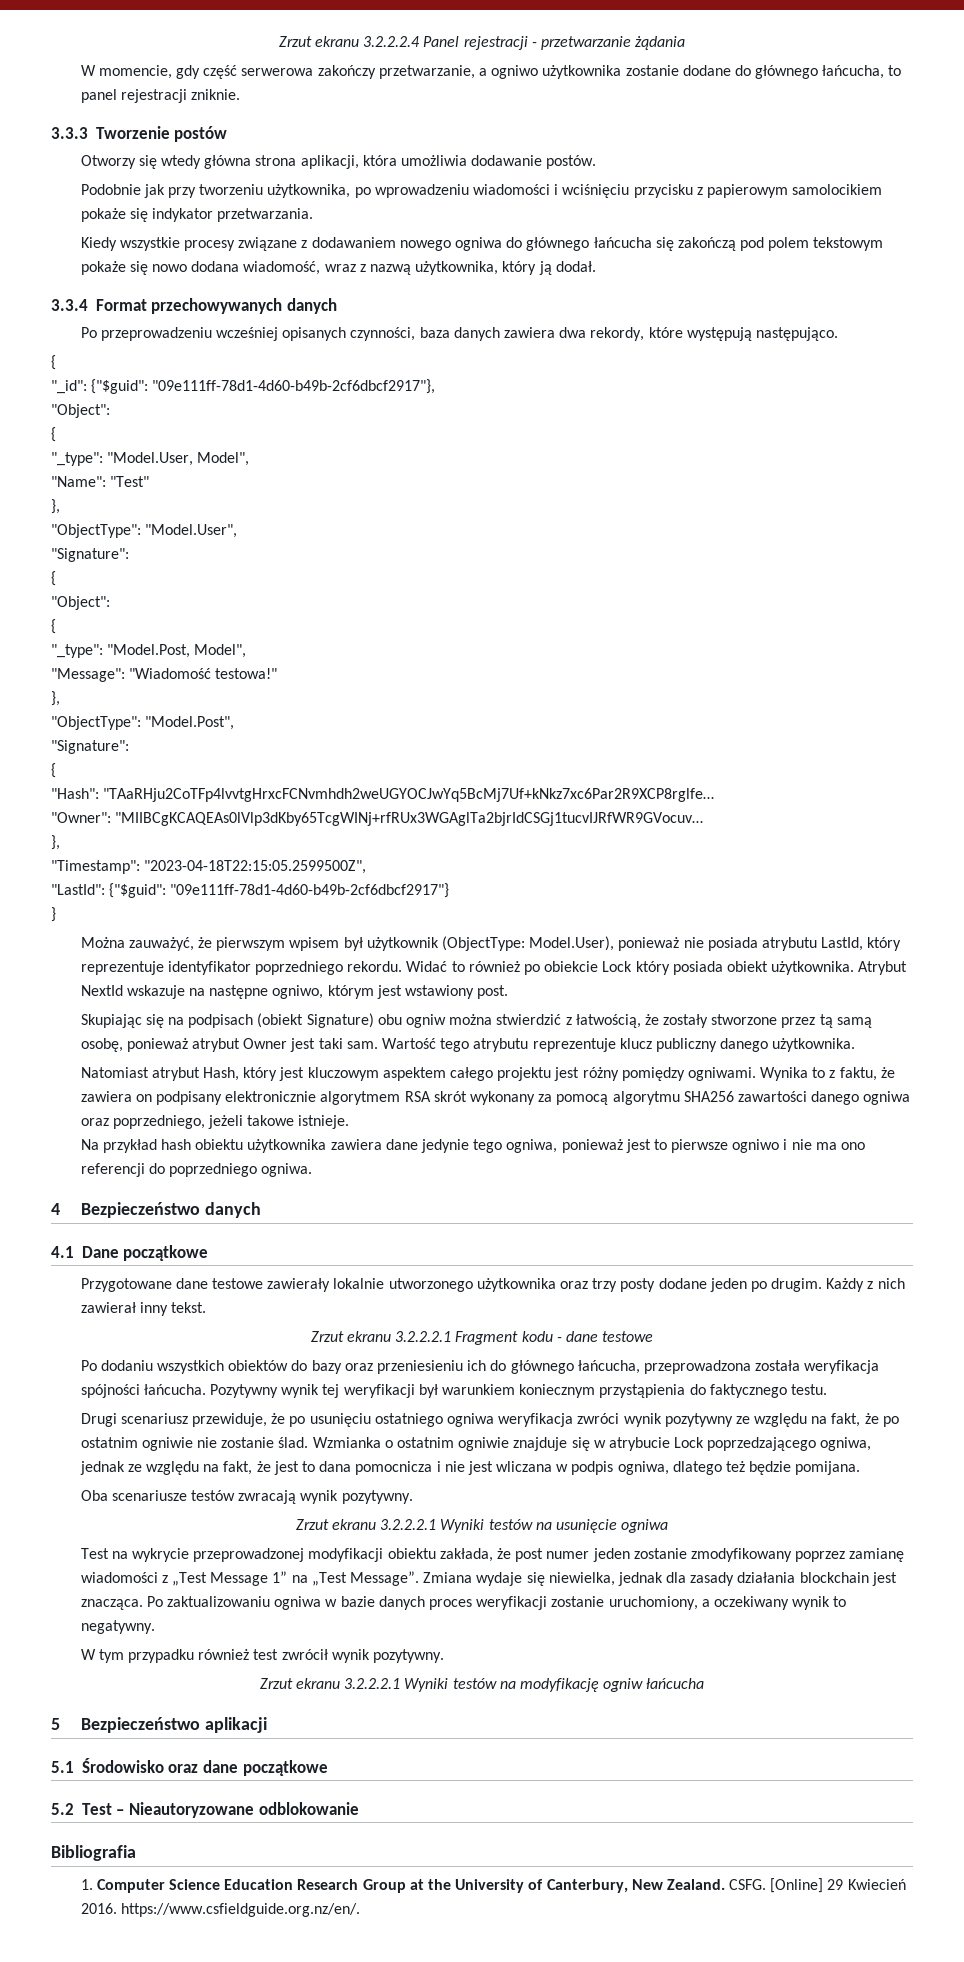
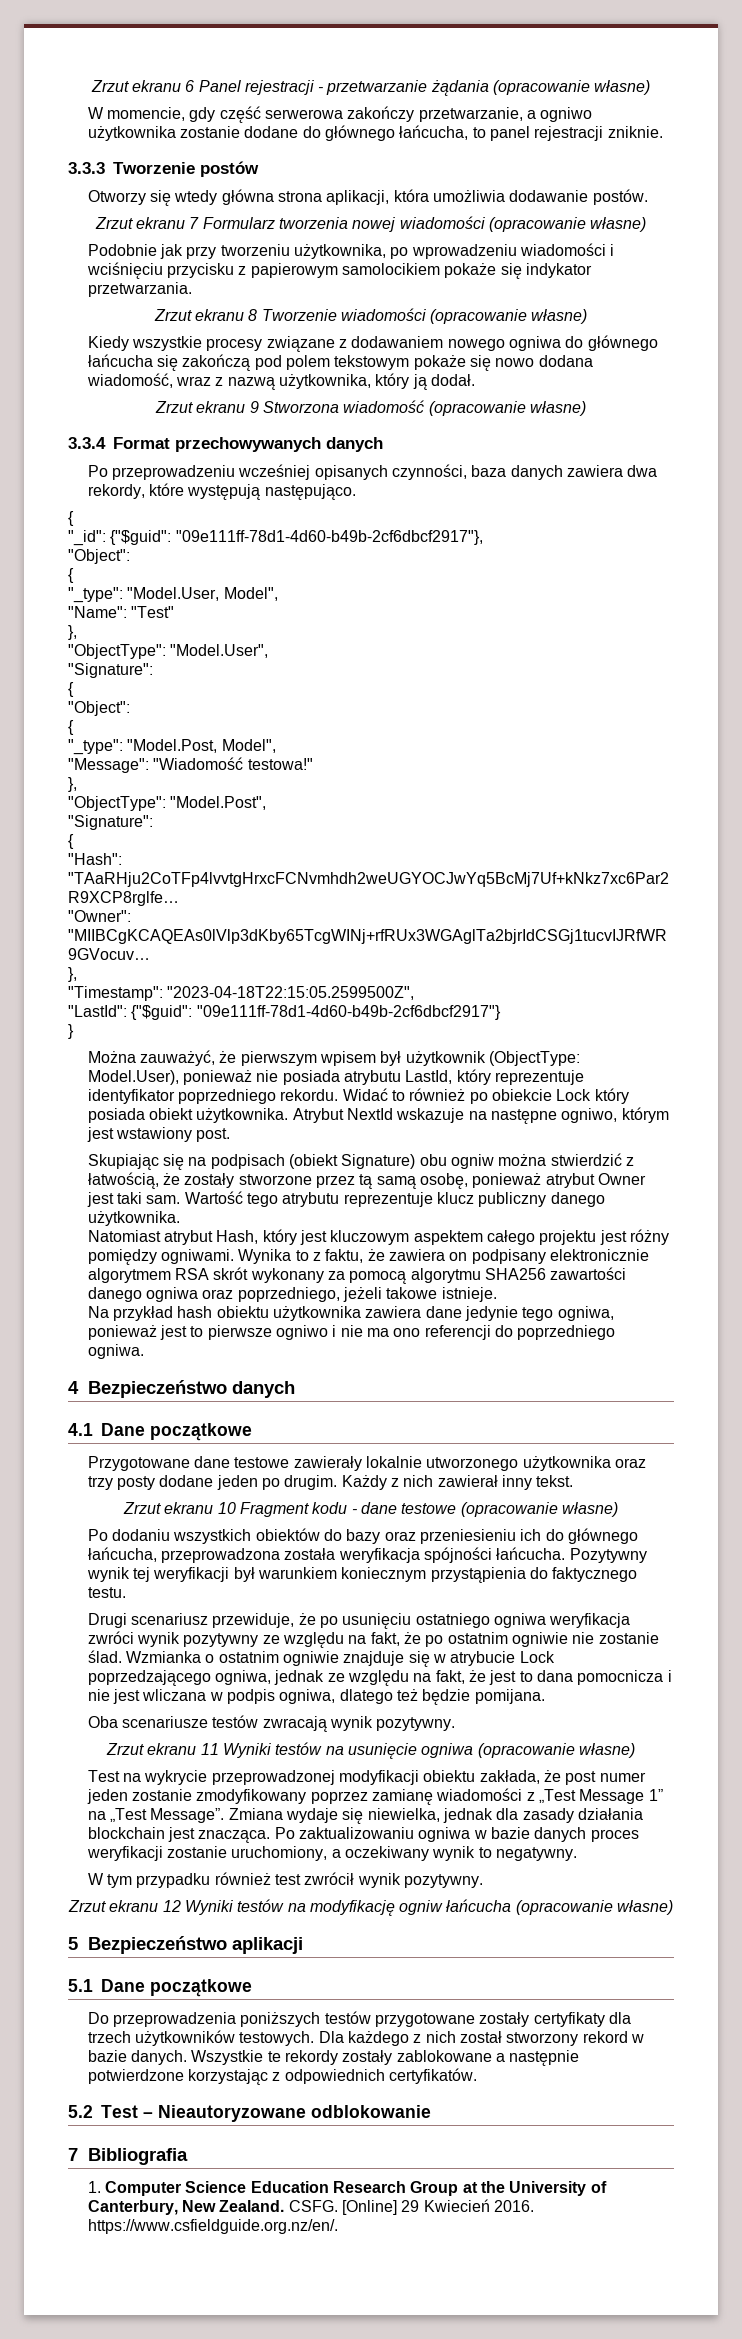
[278,36,421,47] Zrzut ekranu 3.2.2.2.4 -> [90,80,195,92] Zrzut ekranu 6
(686, 43) none -> [493,80,651,95] (opracowanie własne)
(597, 162) none -> [94,216,647,232] // Zrzut ekranu 7 Formularz tworzenia nowej wiadomości (opracowanie własne)
(314, 215) none -> [153,308,588,324] // Zrzut ekranu 8 Tworzenie wiadomości (opracowanie własne)
(596, 266) none -> [155,400,586,416] // Zrzut ekranu 9 Stworzona wiadomość (opracowanie własne)
[395,1331,452,1342] 3.2.2.2.1 -> [217,1502,236,1514] 10
(654, 1336) none -> [460,1502,618,1517] (opracowanie własne)
[380,1519,437,1530] 3.2.2.2.1 -> [200,1743,219,1755] 11
(669, 1526) none -> [477,1743,635,1758] (opracowanie własne)
[344,1678,401,1689] 3.2.2.2.1 -> [162,1900,181,1912] 12
(705, 1683) none -> [515,1900,674,1915] (opracowanie własne)
[81,1758,328,1776] Środowisko oraz dane początkowe -> [101,1979,252,1997] [87,2011,631,2027] [87,2030,644,2046] [87,2050,580,2066] [87,2068,477,2085] Dane początkowe // Do przeprowadzenia poniższych testów przygotowane zostały certyfikaty dla trzech użytkowników testowych. Dla każdego z nich został stworzony rekord w bazie danych. Wszystkie te rekordy zostały zablokowane a następnie potwierdzone korzystając z odpowiednich certyfikatów.
(359, 1808) none -> [68,2148,78,2161] 7

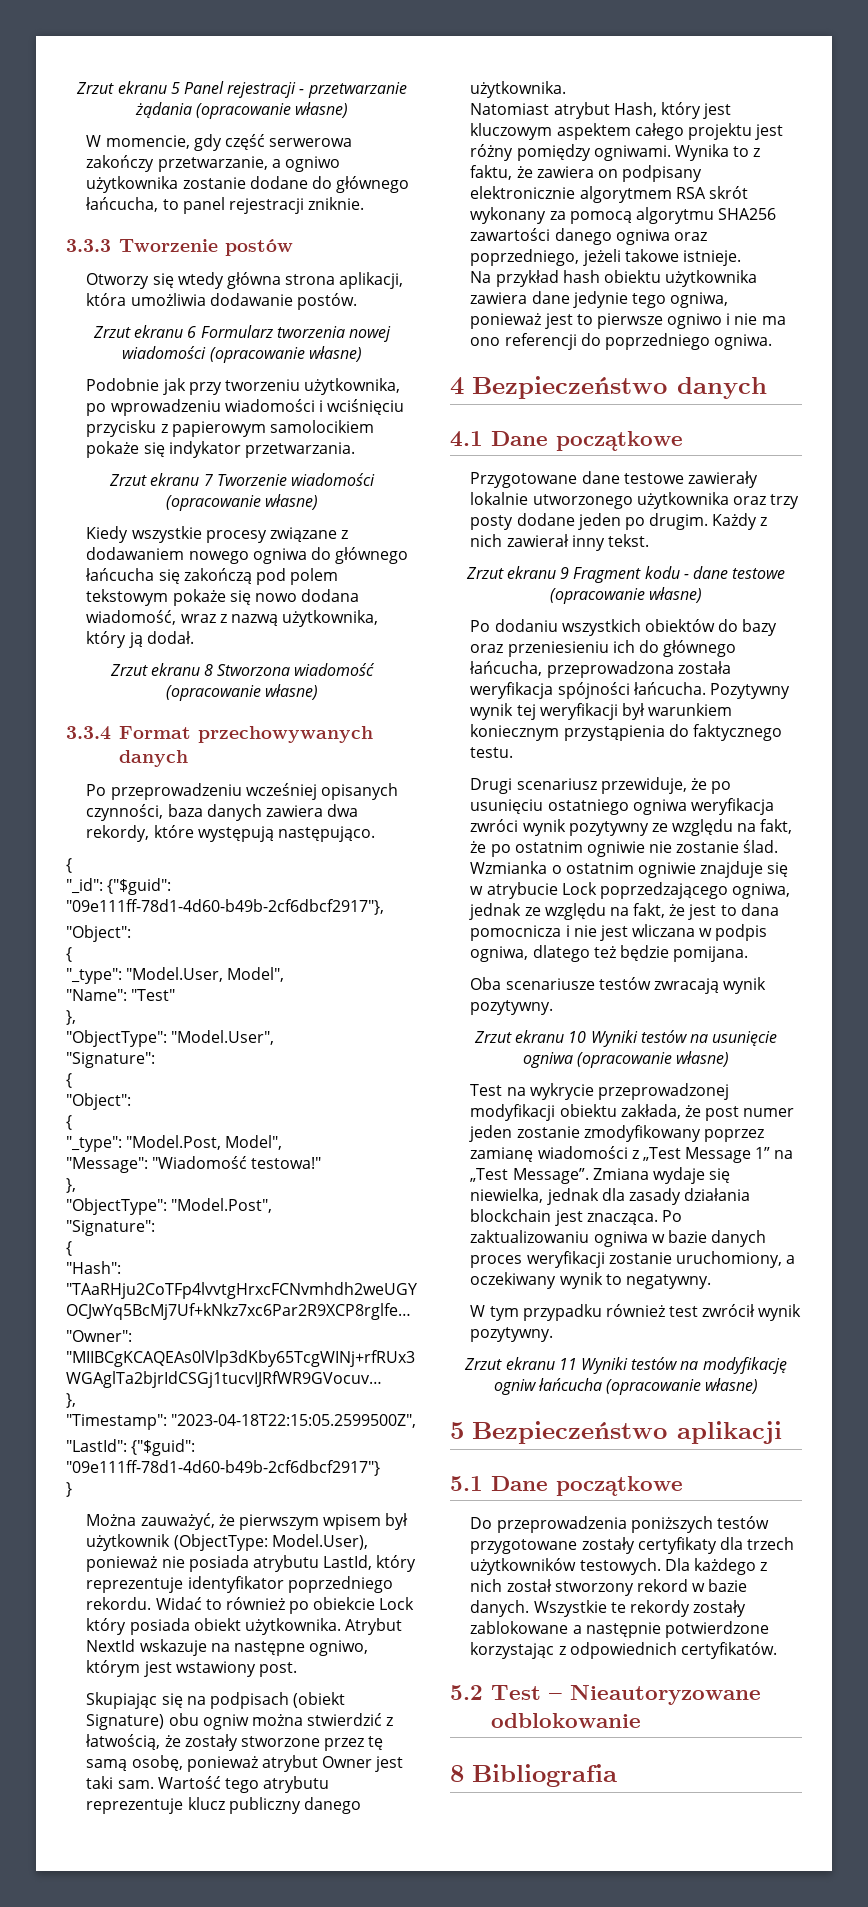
[90,80,195,92] Zrzut ekranu 6 -> [76,81,180,94] Zrzut ekranu 5
[189,217,200,229] 7 -> [187,326,197,338] 6
[248,309,258,321] 8 -> [203,474,213,486] 7
[249,401,259,413] 9 -> [204,664,213,676] 8
[359,1174,373,1189] tą -> [368,1736,384,1750] tę
[217,1502,236,1514] 10 -> [560,567,570,579] 9
[200,1743,219,1755] 11 -> [568,1031,587,1043] 10
[162,1900,181,1912] 12 -> [558,1358,577,1370] 11
[68,2148,78,2161] 7 -> [450,1765,464,1782] 8
[87,2181,607,2196] [87,2199,534,2215] [87,2219,338,2234] // 1. Computer Science Education Research Group at the University of Canterbury, New Zealand. CSFG. [Online] 29 Kwiecień 2016. https://www.csfieldguide.org.nz/en/. -> (617, 1775) none

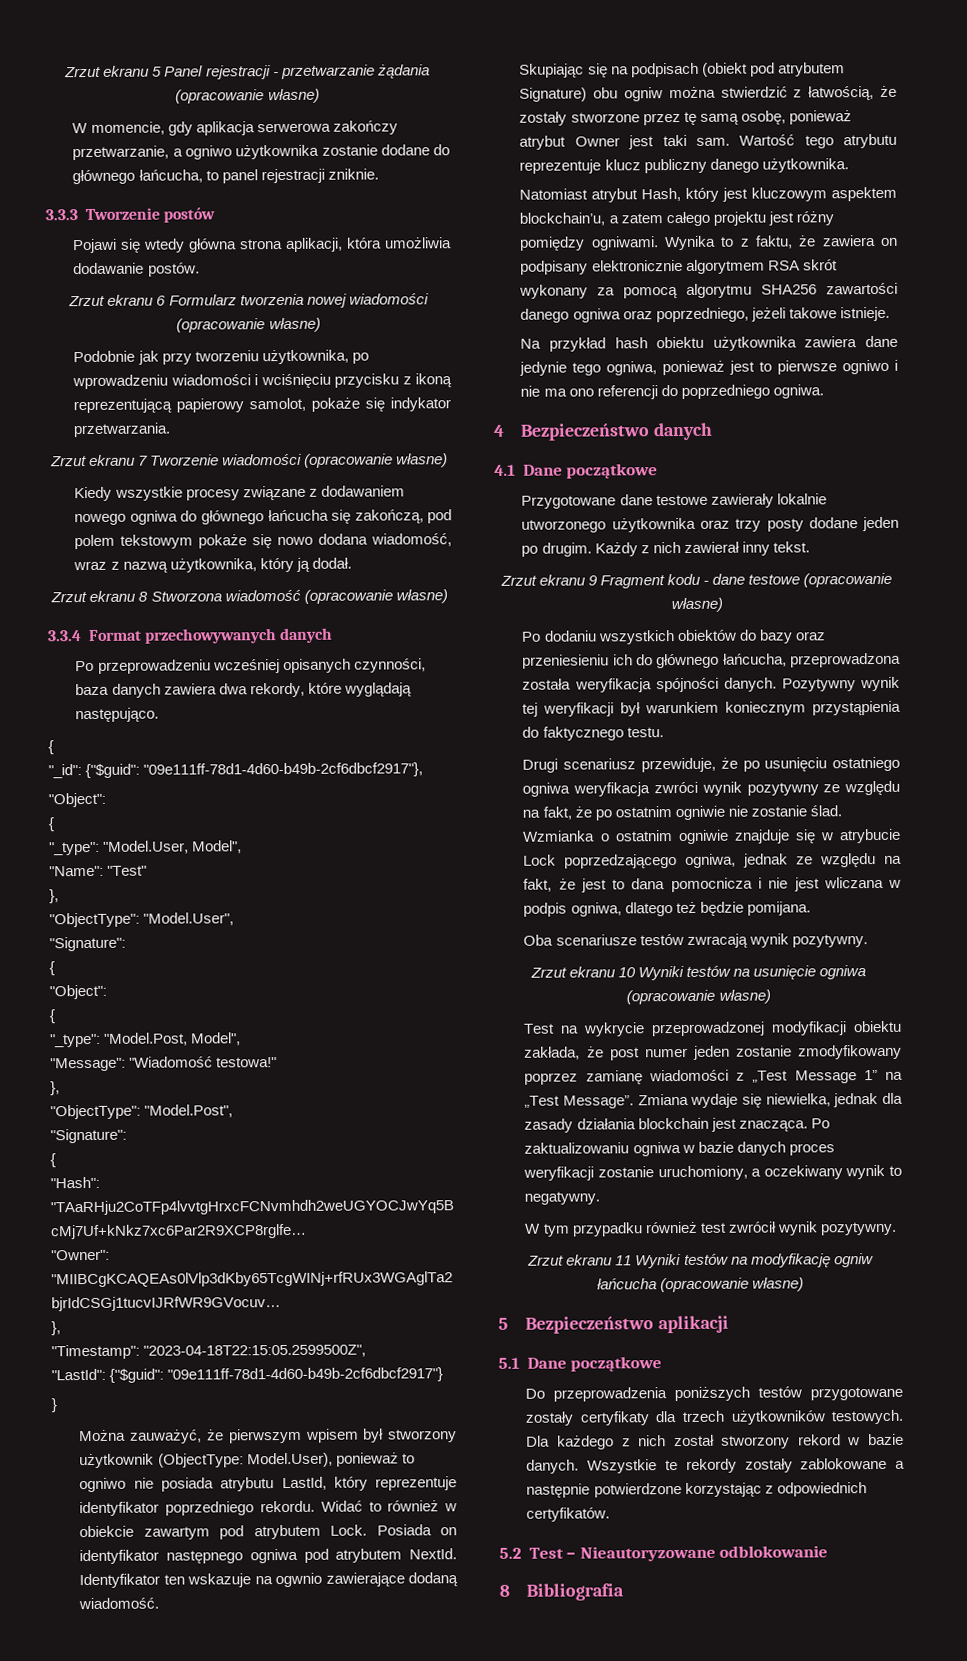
[224,134,265,150] część -> [195,121,255,136] aplikacja
[86,273,150,289] Otworzy -> [73,238,118,254] Pojawi
[171,420,374,437] papierowym samolocikiem -> [415,373,453,388] [73,397,307,414] ikoną reprezentującą papierowy samolot,
[183,568,252,584] zakończą -> [354,509,424,524] zakończą,
[197,826,274,842] występują -> [343,682,412,697] wyglądają
(409, 1521) none -> [388,1429,457,1443] stworzony
(158, 1564) none -> [401,1453,415,1464] [79,1477,127,1493] to ogniwo
[289,1597,415,1614] [86,1618,403,1635] [86,1639,369,1656] [86,1660,297,1677] po obiekcie Lock który posiada obiekt użytkownika. Atrybut NextId wskazuje na następne ogniwo, którym jest wstawiony post. -> [444,1503,457,1512] [79,1524,457,1540] [79,1548,457,1565] [79,1572,458,1589] [78,1597,160,1610] w obiekcie zawartym pod atrybutem Lock. Posiada on identyfikator następnego ogniwa pod atrybutem NextId. Identyfikator ten wskazuje na ogwnio zawierające dodaną wiadomość.
(346, 1700) none -> [749,62,845,77] pod atrybutem
(631, 131) none -> [519,212,663,226] blockchain’u, a zatem
[632,682,706,695] łańcucha. -> [723,677,777,692] danych.

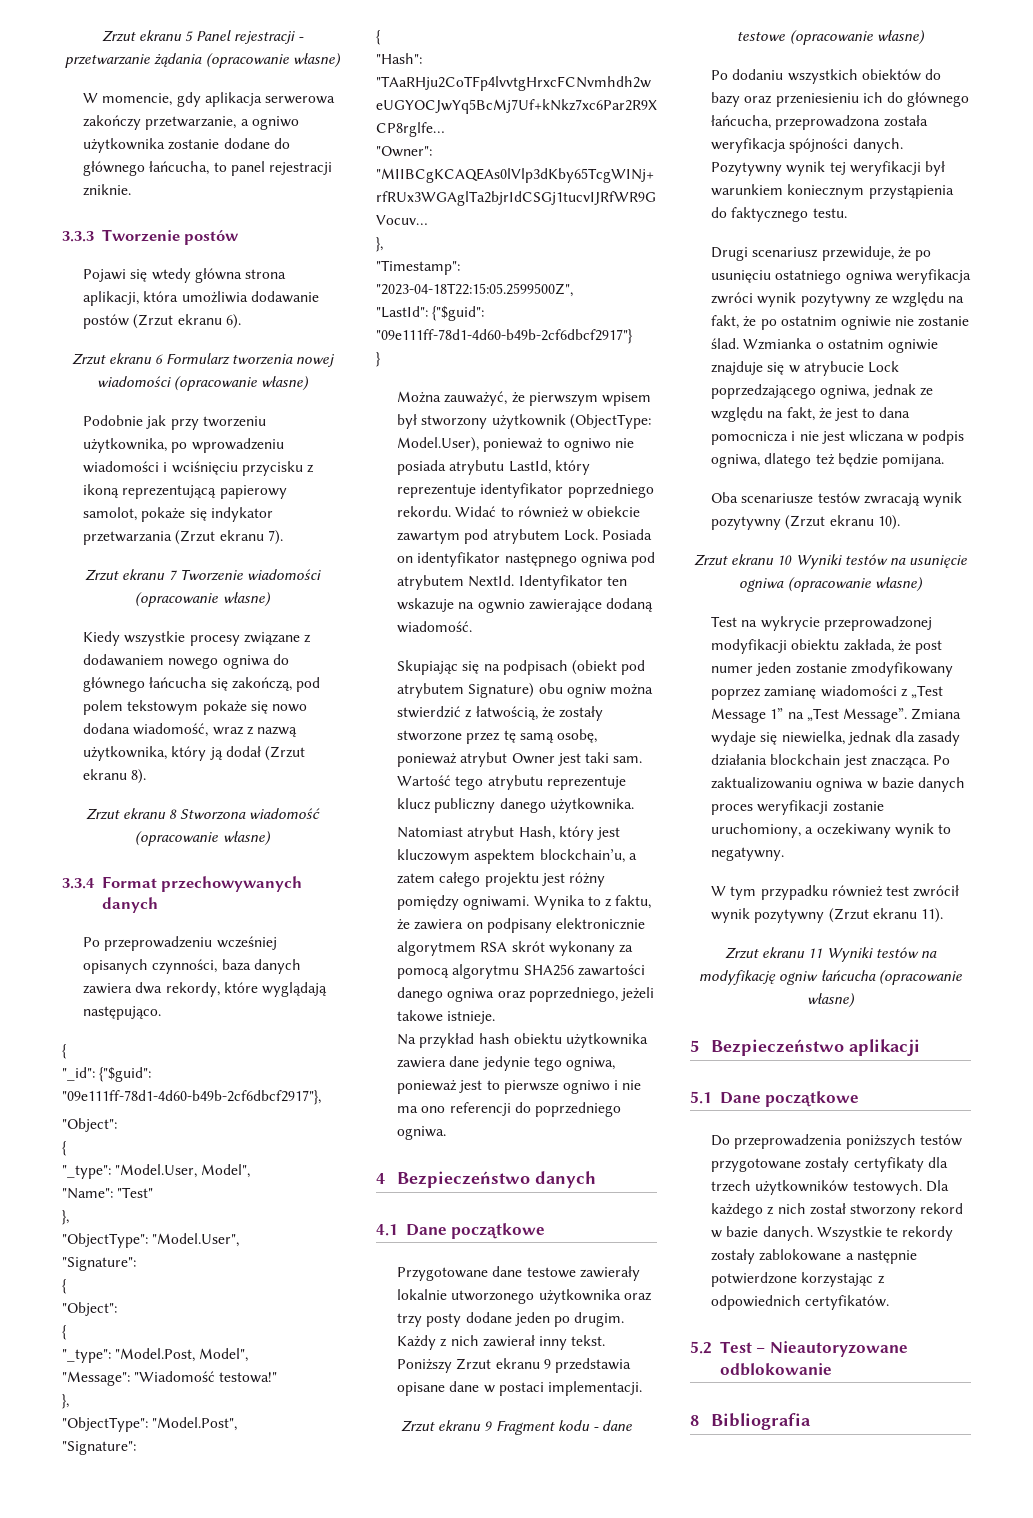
[147,262,200,277] postów. -> [83,314,241,329] postów (Zrzut ekranu 6).
[73,422,172,438] przetwarzania. -> [83,530,283,545] przetwarzania (Zrzut ekranu 7).
[311,557,352,569] dodał. -> [225,746,306,761] [83,769,147,784] dodał (Zrzut ekranu 8).
(810, 547) none -> [397,1358,632,1373] [397,1381,643,1396] Poniższy Zrzut ekranu 9 przedstawia opisane dane w postaci implementacji.
[791,934,868,948] pozytywny. -> [711,515,900,530] pozytywny (Zrzut ekranu 10).
[819,1221,897,1236] pozytywny. -> [754,908,944,923] pozytywny (Zrzut ekranu 11).

